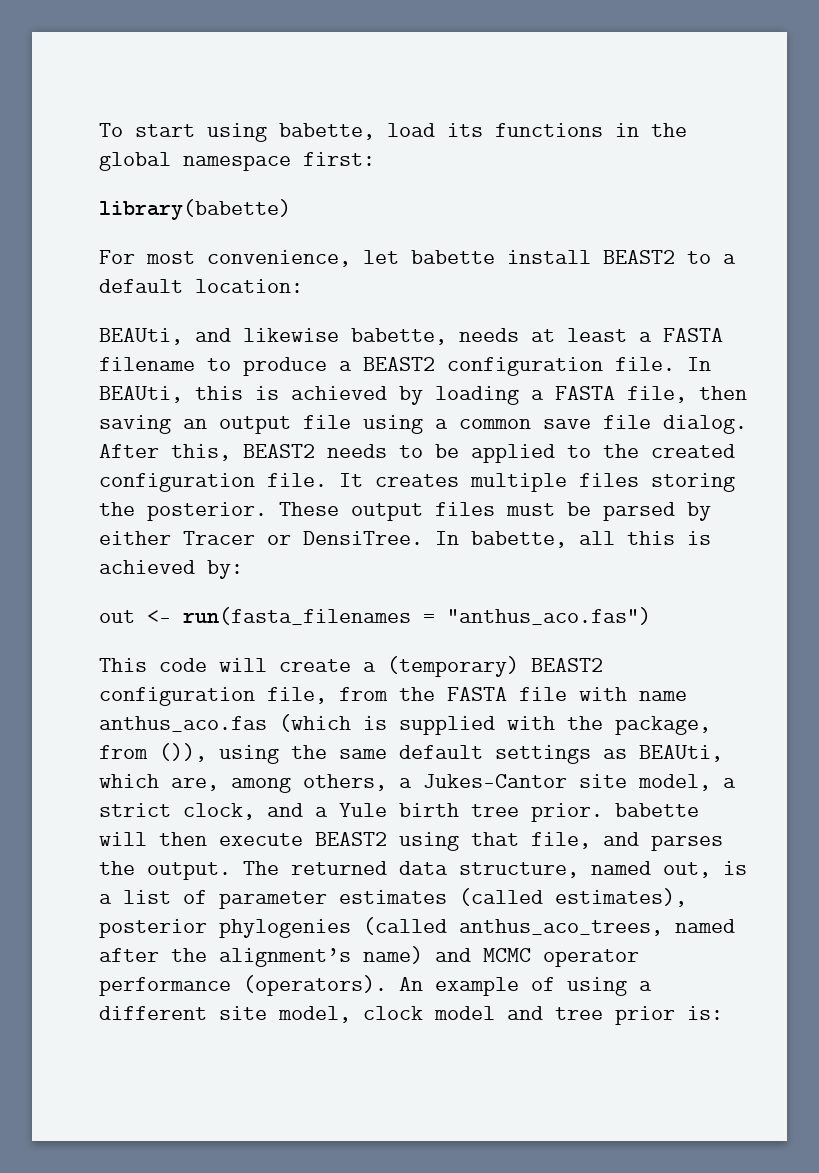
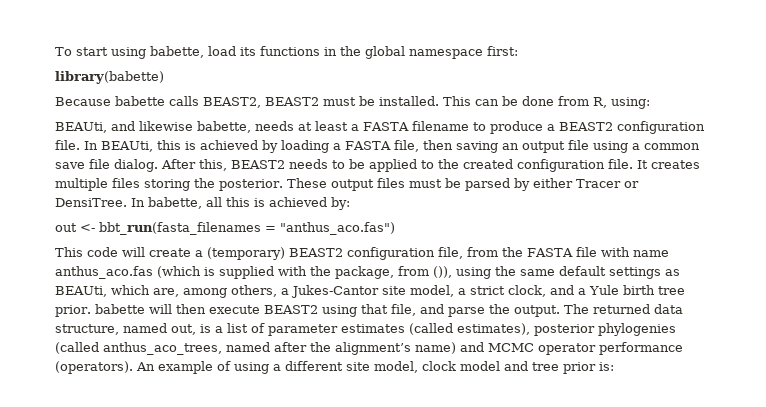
[99,250,736,267] [99,279,303,293] For most convenience, let babette install BEAST2 to a default location: -> [55,96,650,109] Because babette calls BEAST2, BEAST2 must be installed. This can be done from R, using:
[183,607,411,625] run(fasta_filenames -> [99,222,261,235] bbt_run(fasta_filenames
[651,835,723,851] parses -> [447,307,485,317] parse

